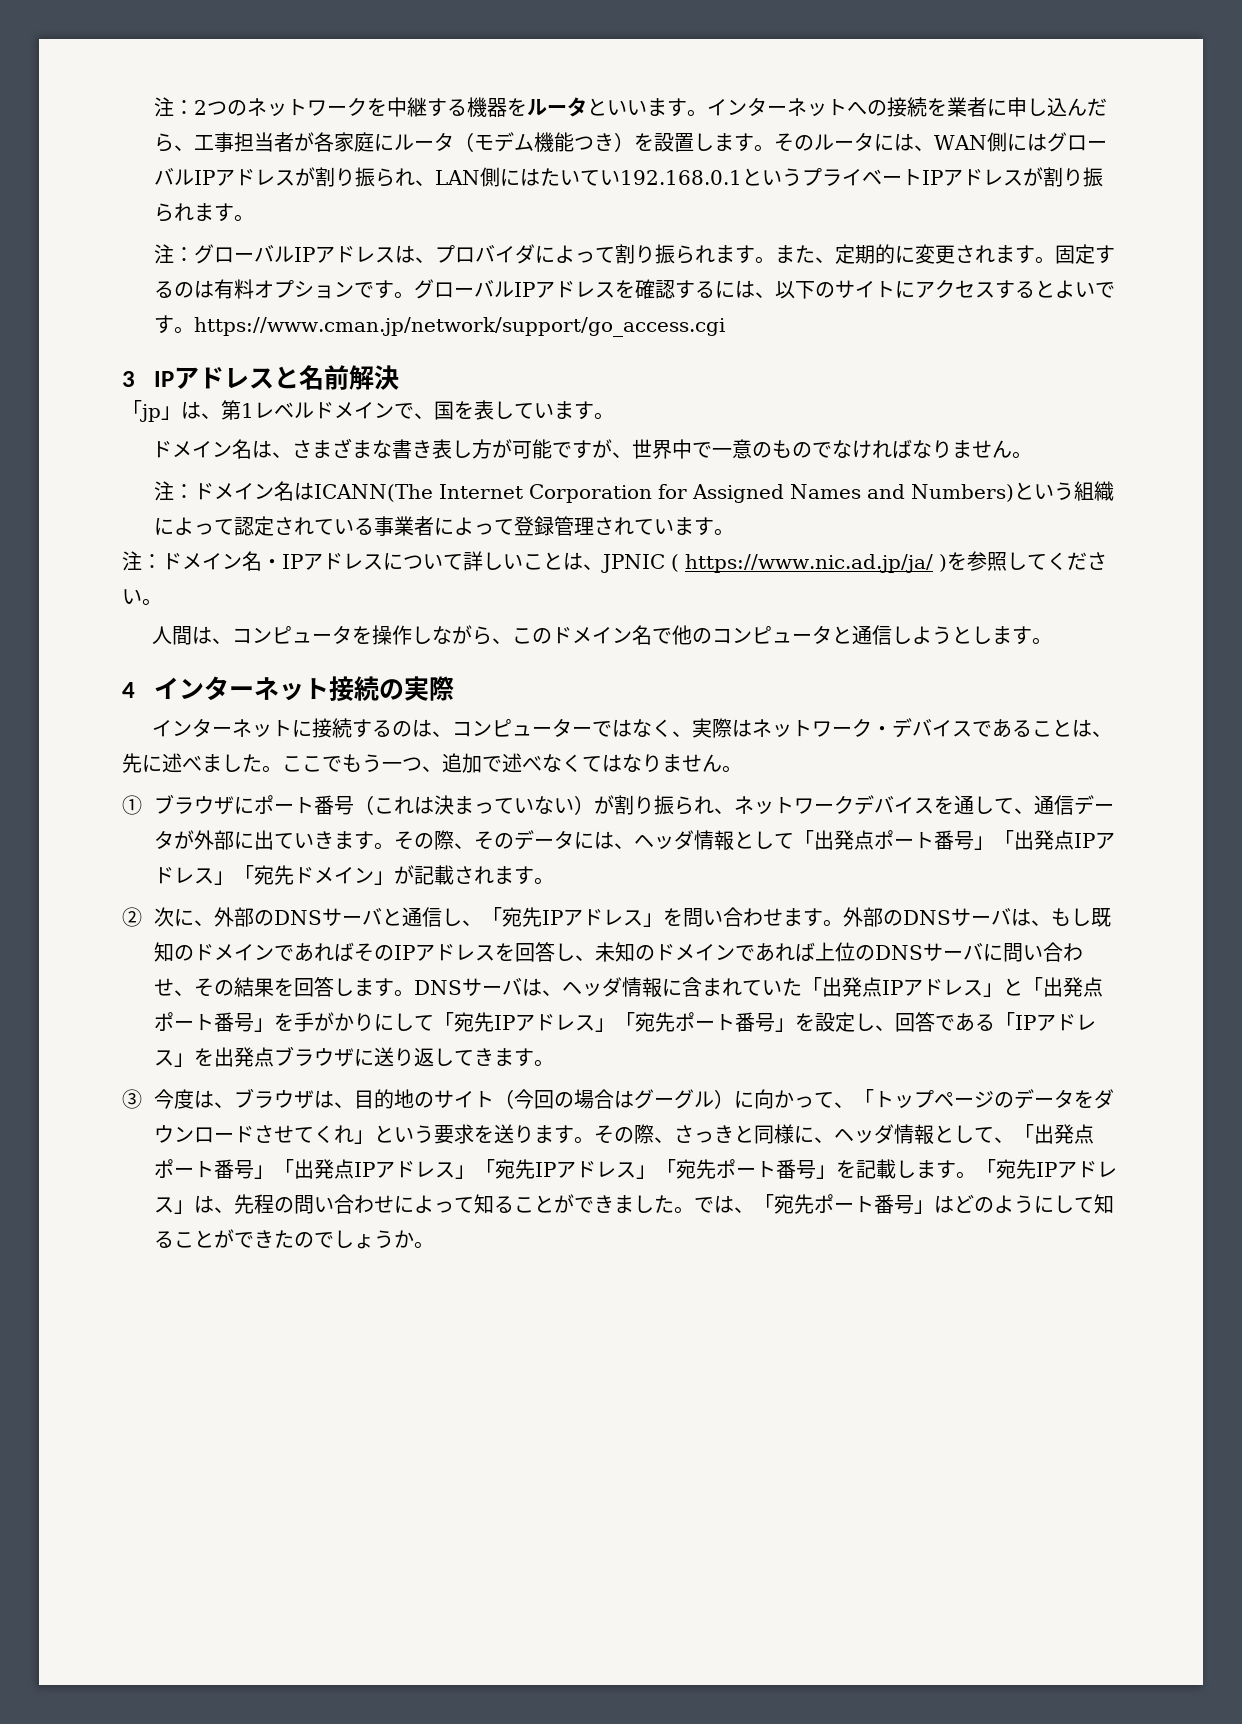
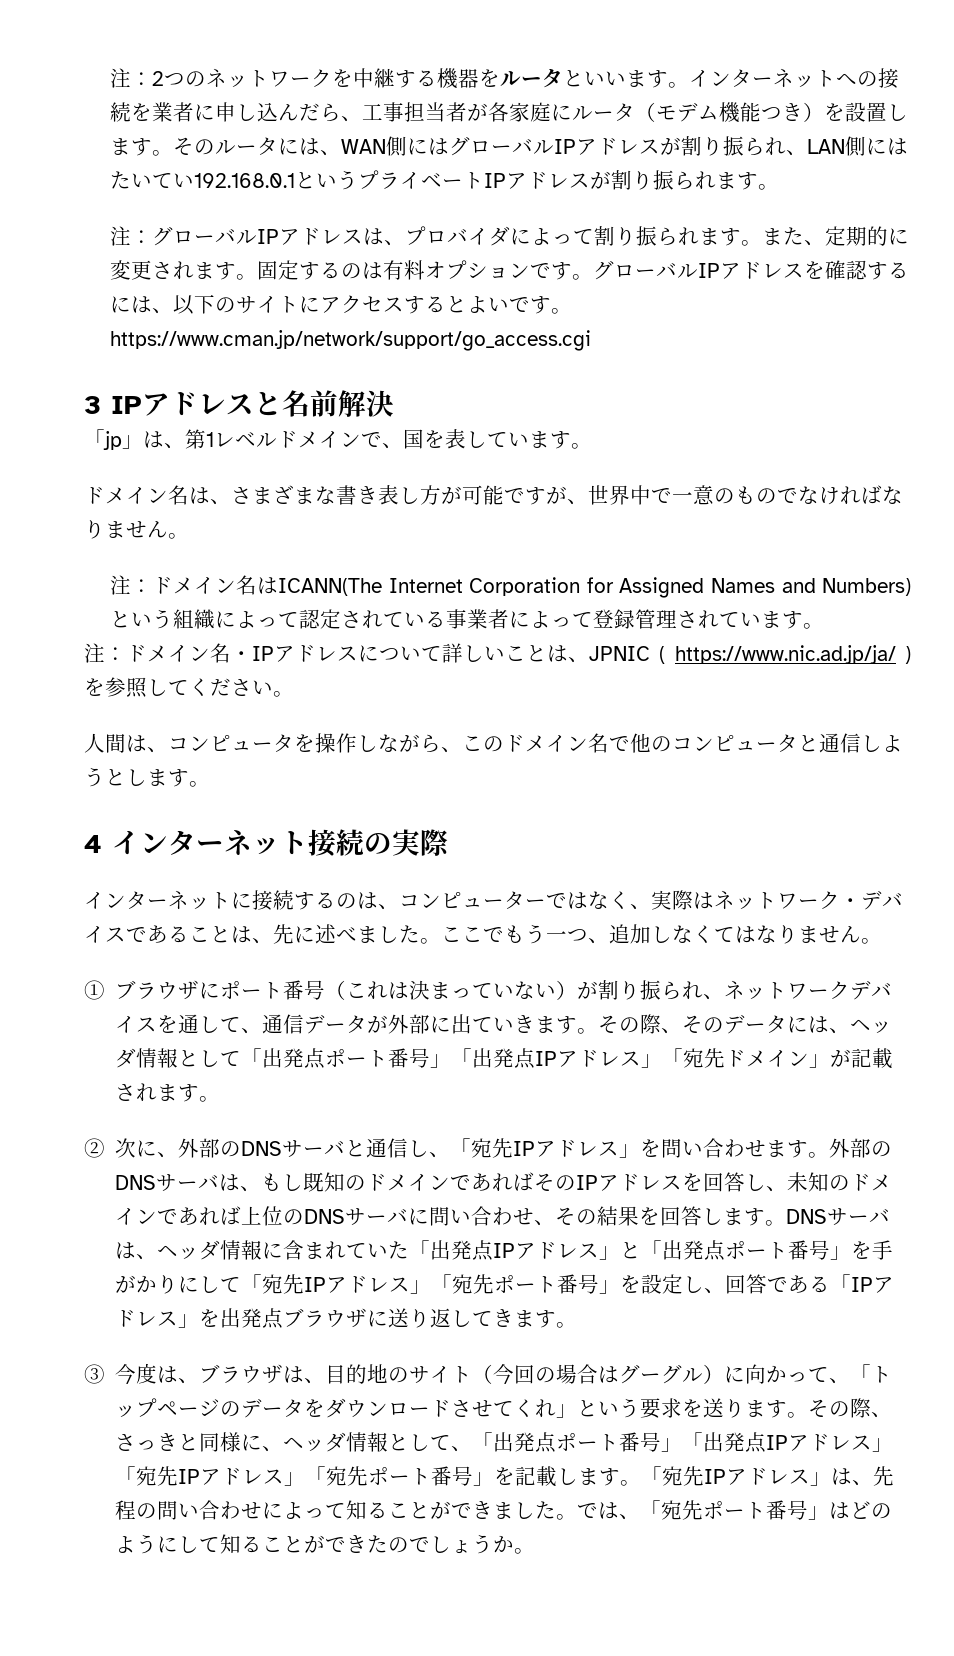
[482,753,542,773] で述べ -> [651,926,672,943] し

